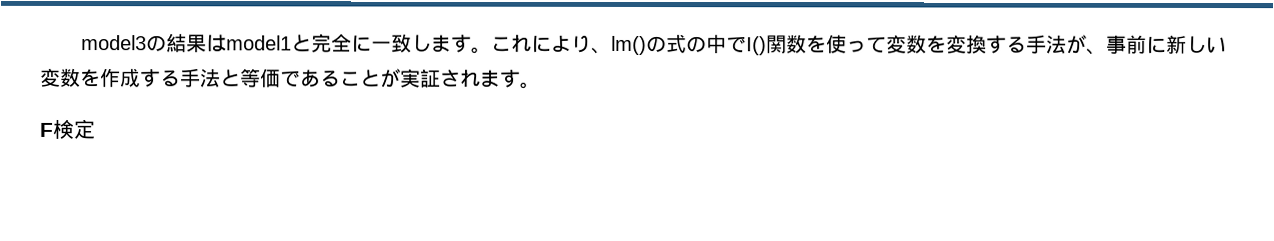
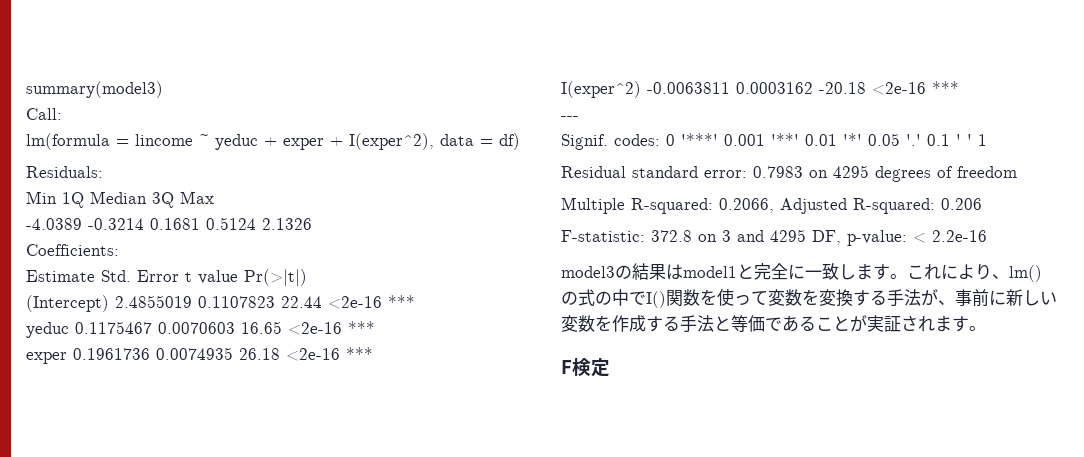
(81, 43) none -> [26,81,163,98] [26,108,62,120] [26,133,520,150] [26,166,103,178] [26,191,214,208] [26,217,312,230] [26,244,119,256] [26,269,307,287] [26,295,415,312] [26,321,375,338] [26,347,373,364] [561,81,959,98] [561,116,579,120] [561,133,987,150] [561,165,1017,182] [561,197,982,214] [561,229,987,246] summary(model3) // Call: // lm(formula = lincome ~ yeduc + exper + I(exper^2), data = df) // Residuals: // Min 1Q Median 3Q Max // -4.0389 -0.3214 0.1681 0.5124 2.1326 // Coefficients: // Estimate Std. Error t value Pr(>|t|) // (Intercept) 2.4855019 0.1107823 22.44 <2e-16 *** // yeduc 0.1175467 0.0070603 16.65 <2e-16 *** // exper 0.1961736 0.0074935 26.18 <2e-16 *** // I(exper^2) -0.0063811 0.0003162 -20.18 <2e-16 *** // --- // Signif. codes: 0 '***' 0.001 '**' 0.01 '*' 0.05 '.' 0.1 ' ' 1 // Residual standard error: 0.7983 on 4295 degrees of freedom // Multiple R-squared: 0.2066, Adjusted R-squared: 0.206 // F-statistic: 372.8 on 3 and 4295 DF, p-value: < 2.2e-16 //

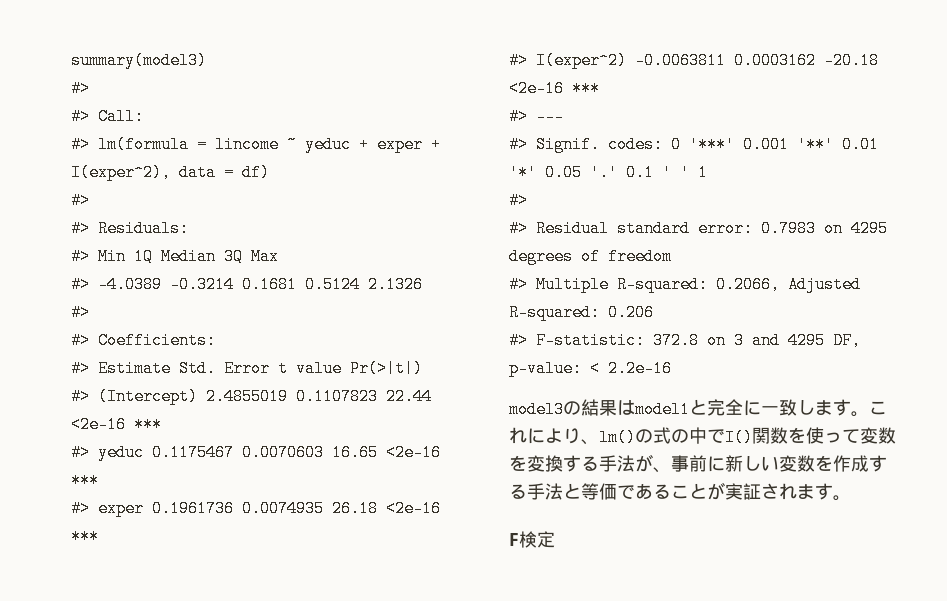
(163, 89) none -> [71,80,90,97] [71,108,90,125] #> // #>
(62, 114) none -> [71,136,90,153] #>
(520, 141) none -> [71,192,90,209] [71,220,90,237] #> // #>
(103, 172) none -> [71,248,90,265] #>
(214, 197) none -> [71,276,90,293] #>
(312, 224) none -> [71,304,90,321] [71,332,90,349] #> // #>
(119, 250) none -> [71,360,90,377] #>
(307, 278) none -> [71,388,90,405] #>
(415, 301) none -> [71,444,90,461] #>
(375, 327) none -> [71,500,90,517] #>
(373, 353) none -> [509,52,528,69] #>
(959, 87) none -> [509,108,528,125] #>
(579, 118) none -> [509,136,528,153] #>
(987, 140) none -> [509,192,528,209] [509,220,528,237] #> // #>
(1017, 172) none -> [509,276,528,293] #>
(982, 204) none -> [509,332,528,349] #>

